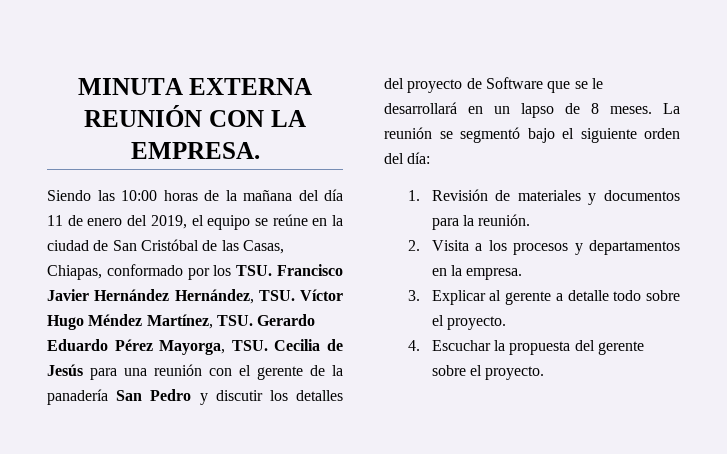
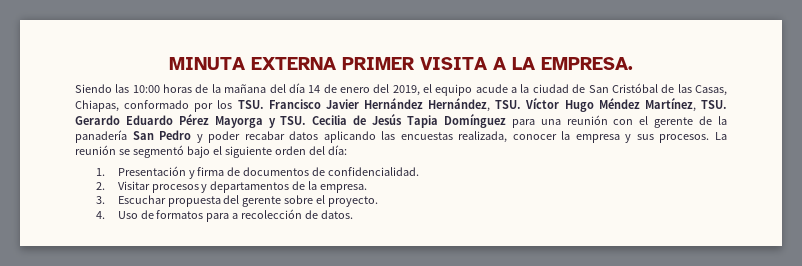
[84,105,264,127] REUNIÓN CON -> [342,57,507,70] PRIMER VISITA A
[47,215,63,226] 11 -> [308,85,321,93] 14
[254,214,328,226] se reúne en -> [475,84,518,93] acude a
[159,340,226,355] Mayorga, -> [214,116,276,128] Mayorga y
(83, 370) none -> [407,114,506,128] Tapia Domínguez
[215,390,343,401] [384,77,603,93] [384,102,652,118] discutir los detalles del proyecto de Software que se le desarrollará en un lapso de 8 meses. -> [208,131,710,143] poder recabar datos aplicando las encuestas realizada, conocer la empresa y sus procesos.
[431,189,680,205] [431,214,531,230] [407,240,507,251] Revisión de materiales y documentos para la reunión. // 2. Visita a los -> [117,166,420,179] [96,181,150,190] Presentación y firma de documentos de confidencialidad. // 2. Visitar
[431,268,447,276] en -> [292,181,306,190] de
[431,290,680,305] [431,315,506,330] [407,340,505,351] Explicar al gerente a detalle todo sobre el proyecto. // 4. Escuchar la -> [117,195,166,204] Escuchar
(545, 373) none -> [96,209,354,222] // 4. Uso de formatos para a recolección de datos.

